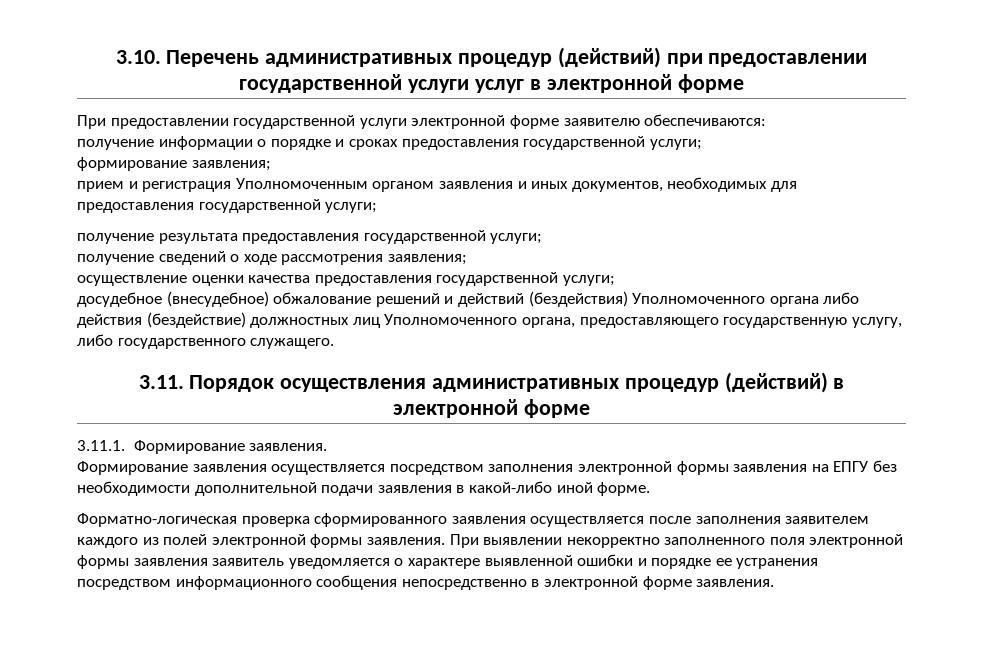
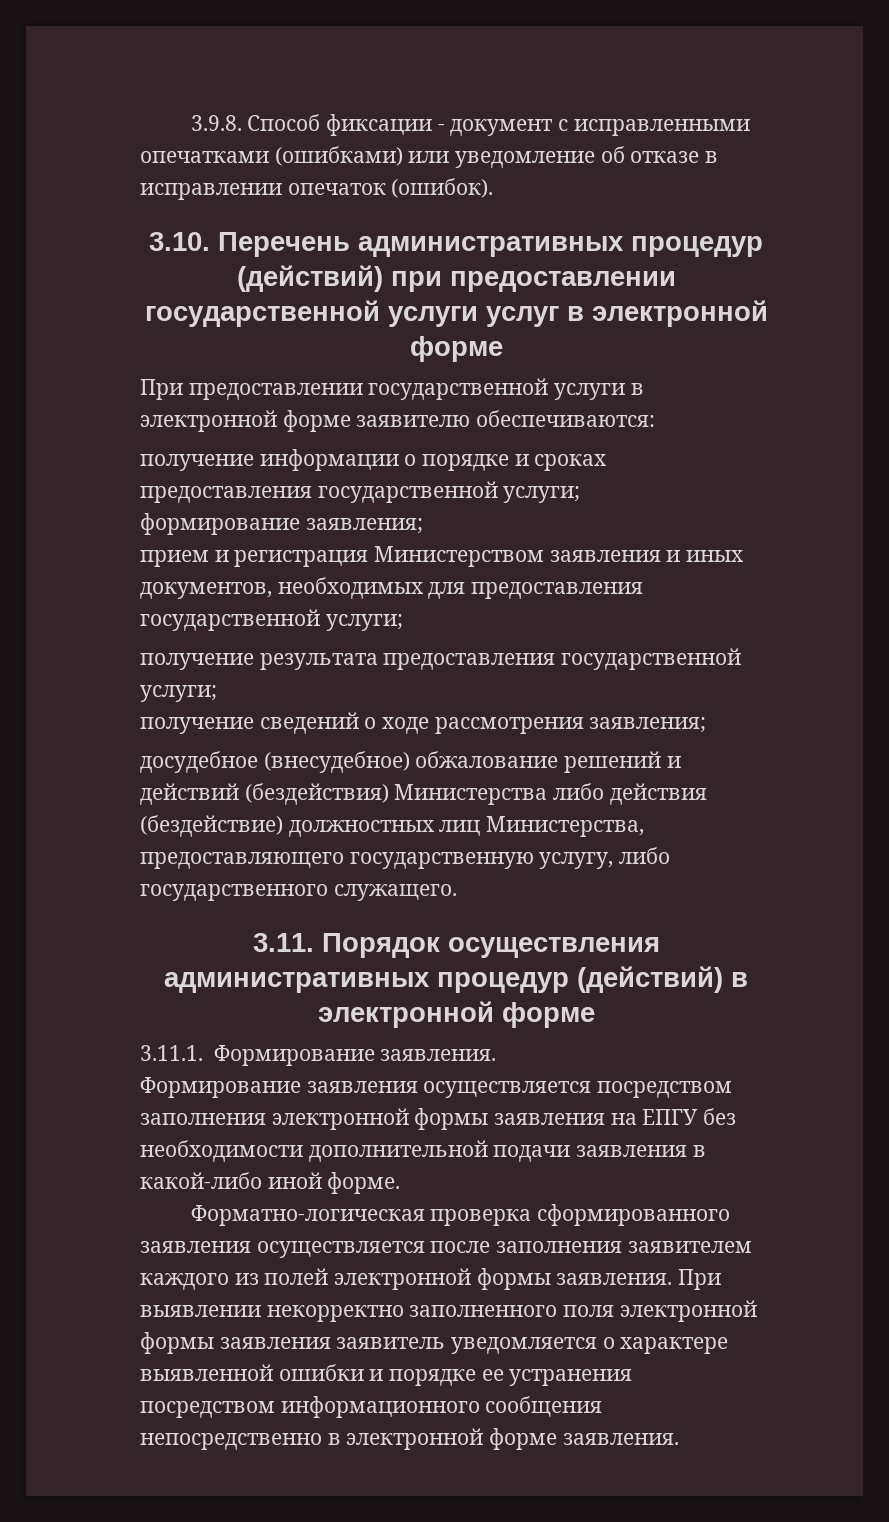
(115, 57) none -> [190,114,750,136] [140,146,719,168] [140,178,494,200] 3.9.8. Способ фиксации - документ с исправленными опечатками (ошибками) или уведомление об отказе в исправлении опечаток (ошибок). //
(407, 123) none -> [630,383,644,395] в
[235,178,435,192] Уполномоченным органом -> [374,546,545,567] Министерством
[77,272,615,286] // осуществление оценки качества предоставления государственной услуги; -> (707, 725) none
[632,293,819,307] Уполномоченного органа -> [394,784,548,805] Министерства
[384,314,575,328] Уполномоченного органа, -> [486,816,645,837] Министерства,

